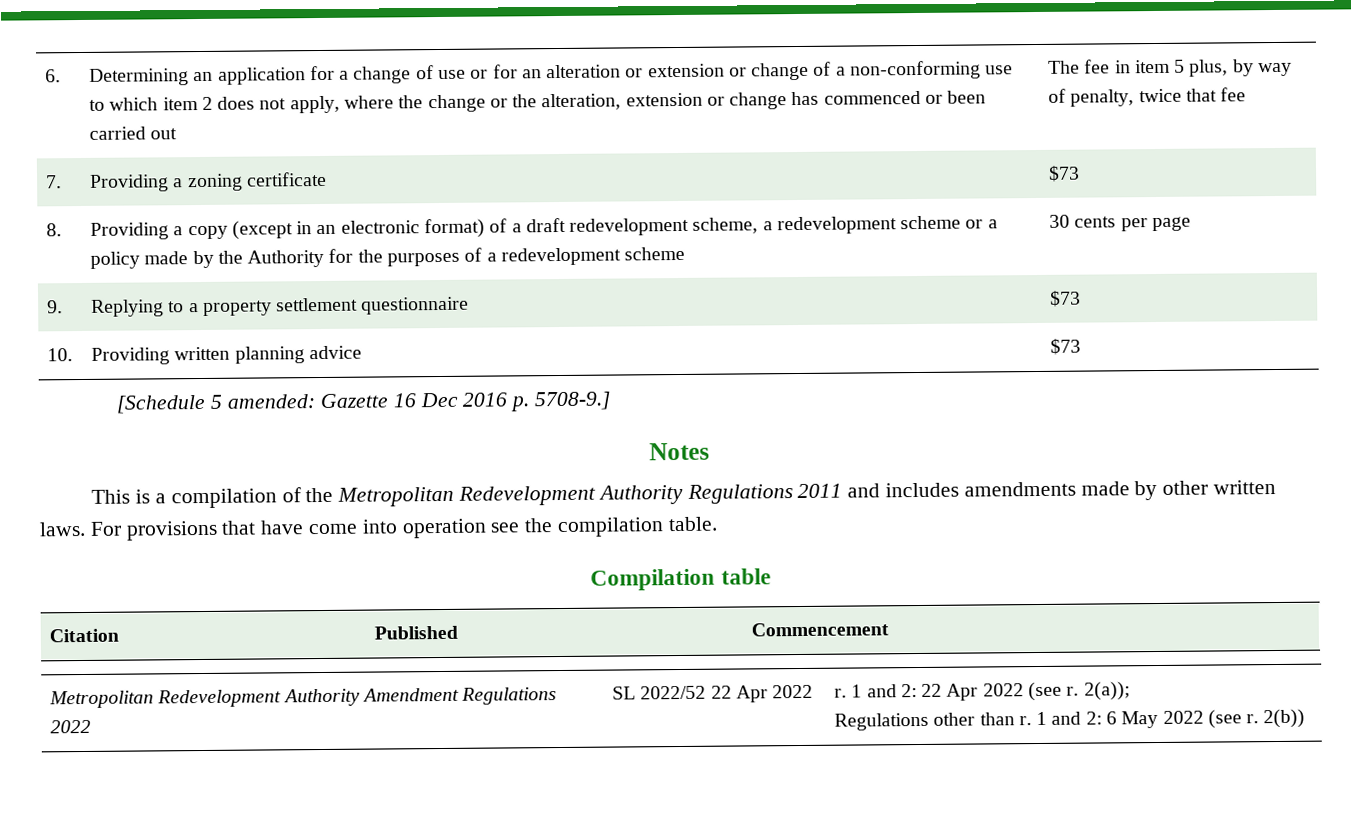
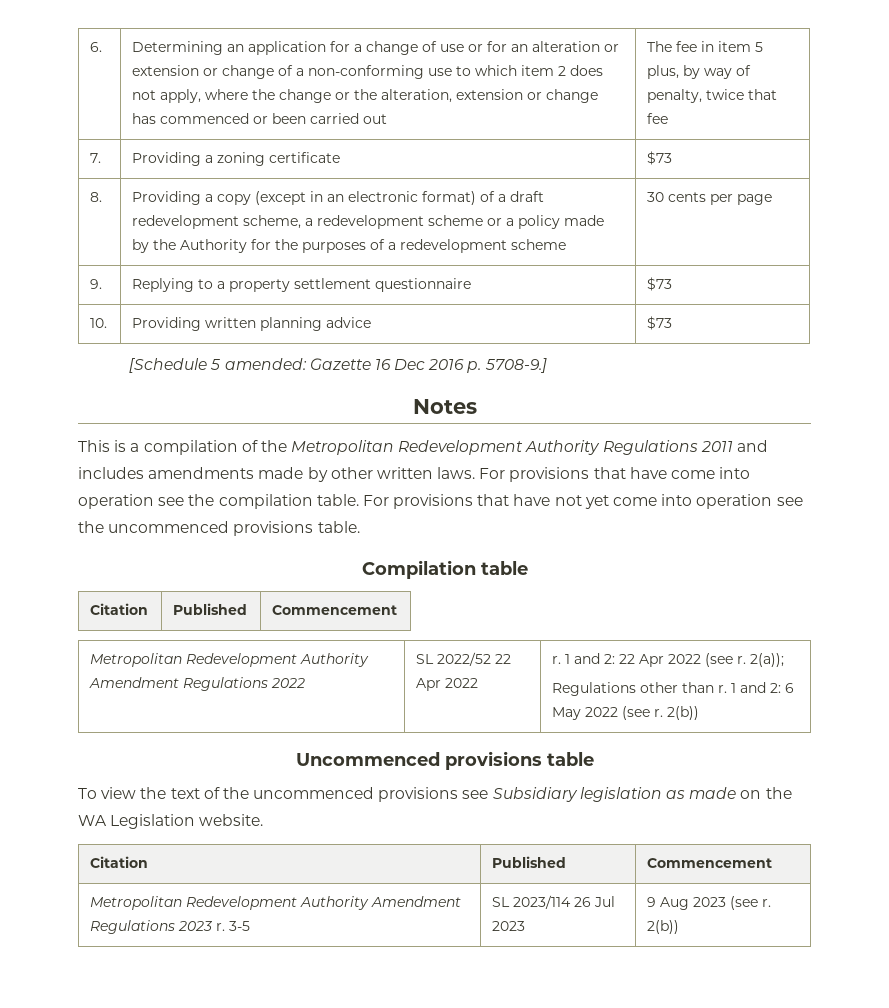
(718, 524) none -> [362,494,803,509] [78,521,360,536] For provisions that have not yet come into operation see the uncommenced provisions table.
(1306, 718) none -> [295,751,594,770] [78,787,792,802] [78,814,264,829] [90,856,149,868] [492,856,567,868] [647,858,773,868] [90,896,462,910] [90,920,251,934] [492,895,616,909] [492,921,526,931] [647,896,772,910] [647,920,680,934] // Uncommenced provisions table // To view the text of the uncommenced provisions see Subsidiary legislation as made on the WA Legislation website. // Citation | Published | Commencement // Metropolitan Redevelopment Authority Amendment Regulations 2023 r. 3-5 | SL 2023/114 26 Jul 2023 | 9 Aug 2023 (see r. 2(b))

